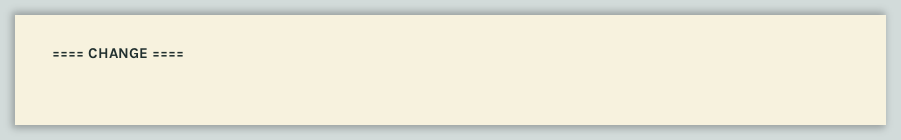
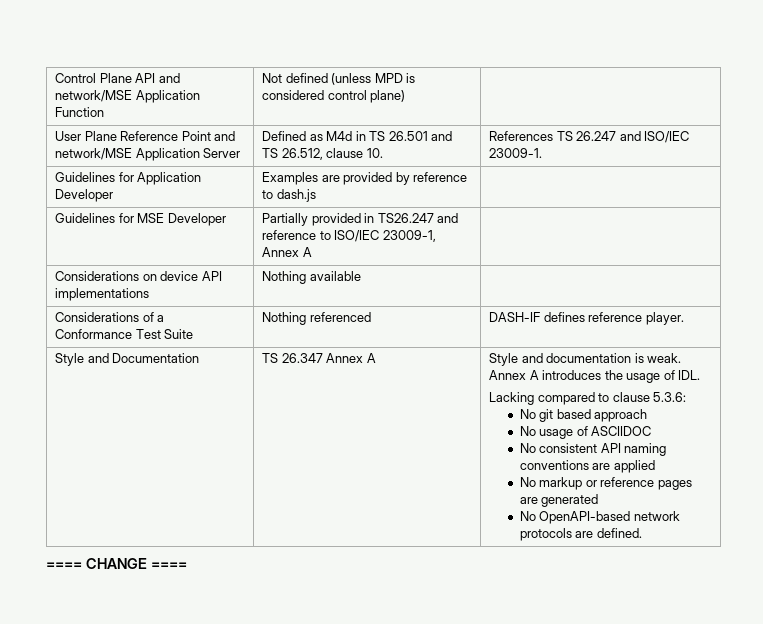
(52, 54) none -> [55,73,180,83] [55,90,200,103] [55,107,105,117] [262,73,416,85] [262,90,406,103] [55,131,236,141] [55,148,241,161] [262,131,453,141] [262,148,383,160] [489,131,690,143] [489,148,543,158] [55,172,202,185] [55,189,114,202] [262,172,468,185] [262,189,316,202] [55,213,226,226] [262,213,459,226] [262,230,436,242] [262,247,312,257] [55,271,222,281] [55,288,150,301] [262,271,361,284] [55,312,165,322] [55,329,194,339] [262,312,371,325] [489,312,684,325] [55,353,200,366] [262,353,376,363] [489,353,682,366] [489,370,701,383] [489,392,687,405] [519,409,648,422] [519,426,652,439] [519,443,667,456] [519,460,655,473] [519,477,692,490] [519,494,599,507] [519,511,680,524] [519,528,642,541] Control Plane API and network/MSE Application Function | Not defined (unless MPD is considered control plane) | // User Plane Reference Point and network/MSE Application Server | Defined as M4d in TS 26.501 and TS 26.512, clause 10. | References TS 26.247 and ISO/IEC 23009-1. // Guidelines for Application Developer | Examples are provided by reference to dash.js | // Guidelines for MSE Developer | Partially provided in TS26.247 and reference to ISO/IEC 23009-1, Annex A | // Considerations on device API implementations | Nothing available | // Considerations of a Conformance Test Suite | Nothing referenced | DASH-IF defines reference player. // Style and Documentation | TS 26.347 Annex A | Style and documentation is weak. Annex A introduces the usage of IDL. // Lacking compared to clause 5.3.6: // No git based approach // No usage of ASCIIDOC // No consistent API naming conventions are applied // No markup or reference pages are generated // No OpenAPI-based network protocols are defined. //

